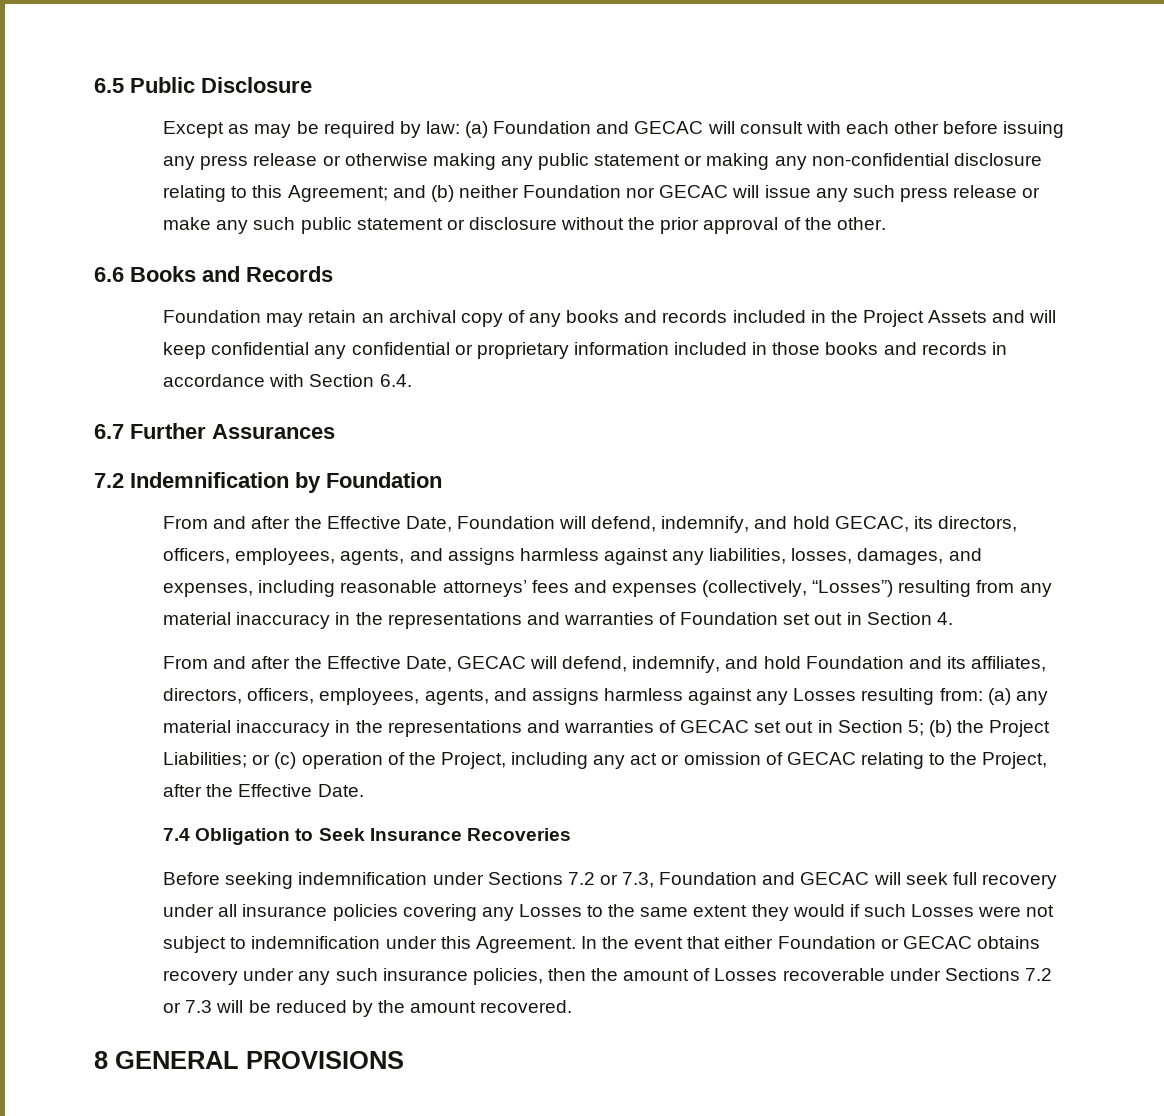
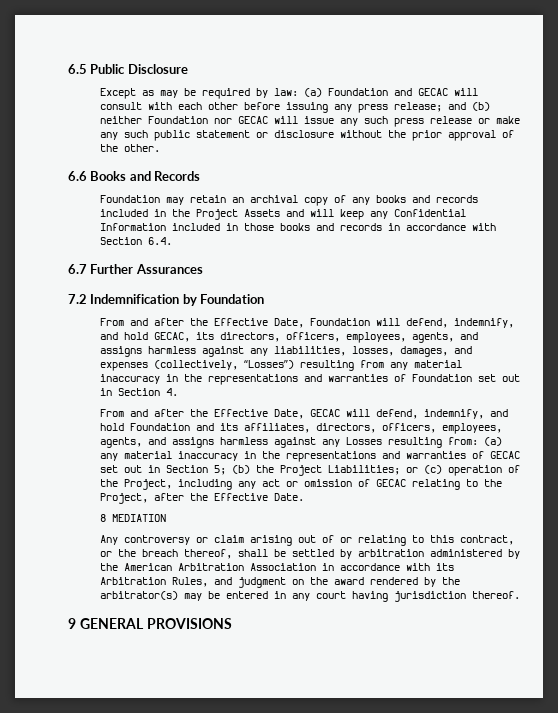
[253,153,1042,170] [163,185,388,202] release or otherwise making any public statement or making any non-confidential disclosure relating to this Agreement; -> [393,102,442,112] release;
[211,342,669,359] confidential any confidential or proprietary information -> [369,209,466,219] [99,223,166,231] any Confidential Information
[163,580,607,597] expenses, including reasonable attorneys’ fees and -> (472, 350) none
[163,828,571,845] [163,872,1057,889] [163,904,1055,921] [163,936,1040,953] [163,968,1052,985] [163,1000,573,1017] [94,1051,108,1069] 7.4 Obligation to Seek Insurance Recoveries // Before seeking indemnification under Sections 7.2 or 7.3, Foundation and GECAC will seek full recovery under all insurance policies covering any Losses to the same extent they would if such Losses were not subject to indemnification under this Agreement. In the event that either Foundation or GECAC obtains recovery under any such insurance policies, then the amount of Losses recoverable under Sections 7.2 or 7.3 will be reduced by the amount recovered. // 8 -> [99,514,166,522] [99,535,514,546] [99,549,520,559] [99,563,454,571] [99,577,460,588] [99,591,520,602] [68,618,76,629] 8 MEDIATION // Any controversy or claim arising out of or relating to this contract, or the breach thereof, shall be settled by arbitration administered by the American Arbitration Association in accordance with its Arbitration Rules, and judgment on the award rendered by the arbitrator(s) may be entered in any court having jurisdiction thereof. // 9

